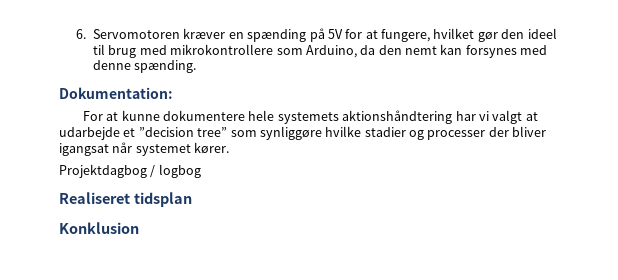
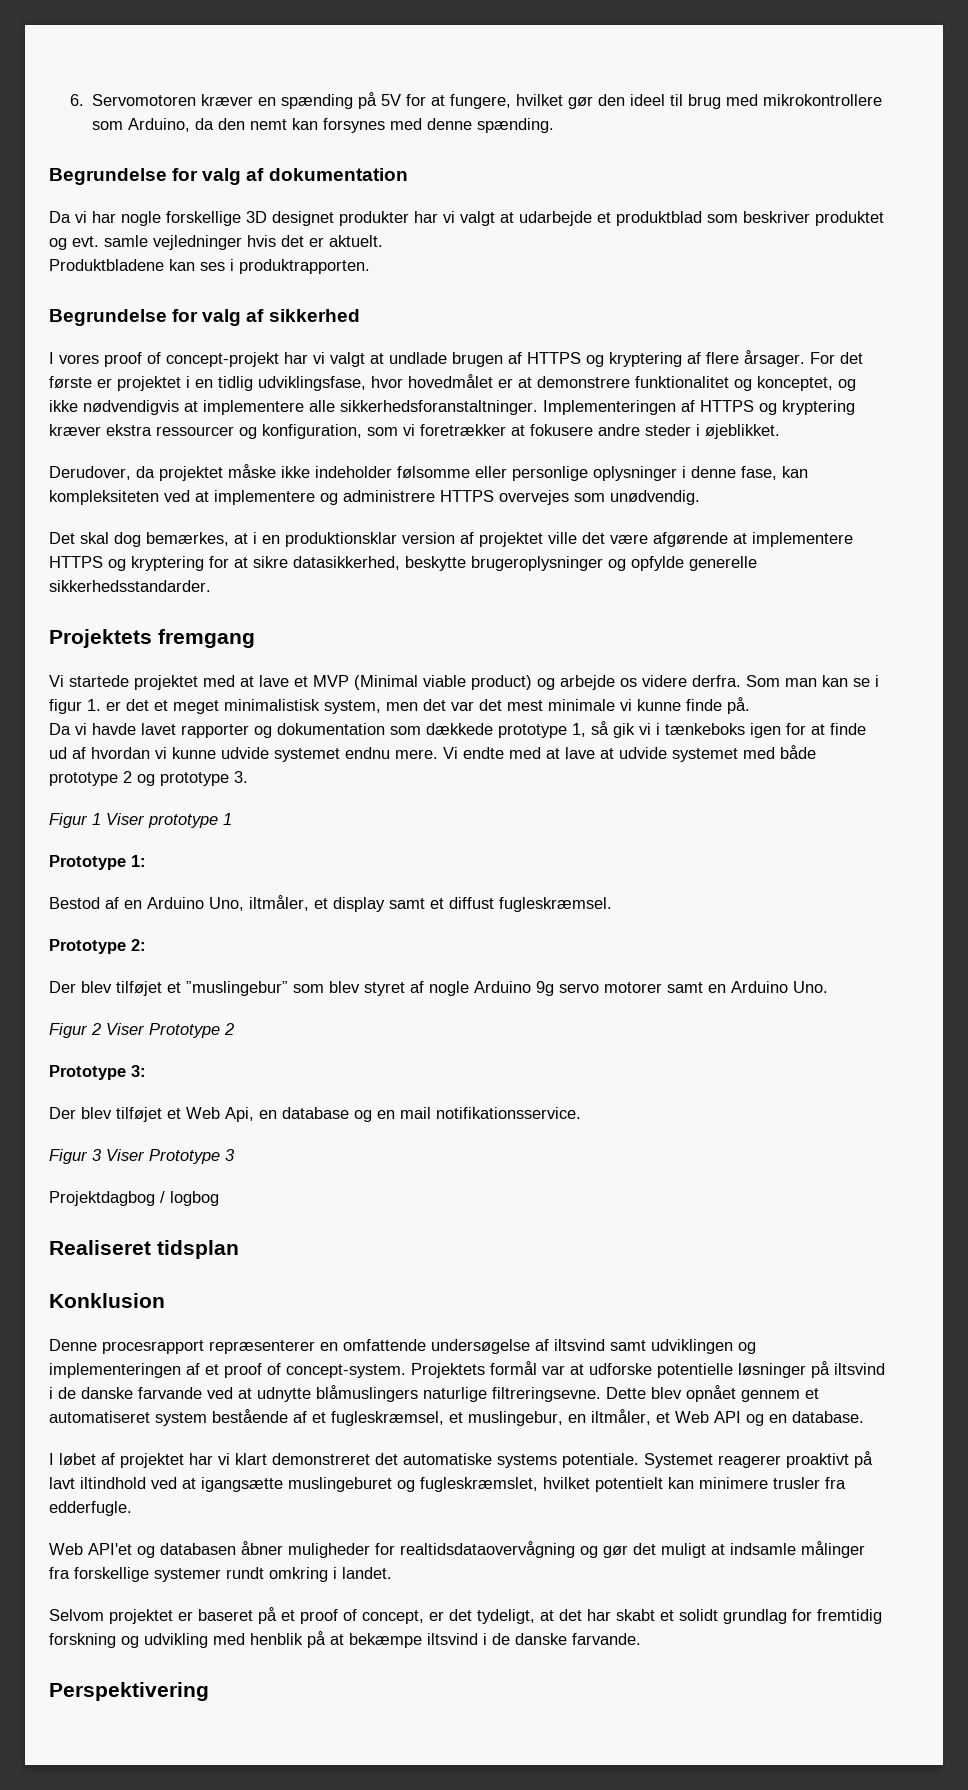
[59,87,173,99] [82,110,453,124] Dokumentation: // For at kunne dokumentere hele systemets aktionshåndtering -> [49,168,408,185] [49,211,409,226] Begrundelse for valg af dokumentation // Da vi har nogle forskellige 3D designet produkter
[138,126,547,140] [59,142,230,156] ”decision tree” som synliggøre hvilke stadier og processer der bliver igangsat når systemet kører. -> [616,211,884,226] [49,235,383,250] [49,259,370,274] [49,309,360,326] [49,350,863,367] [49,374,856,391] [49,400,855,415] [49,424,780,439] [49,464,808,481] [49,490,700,505] [49,532,853,547] [49,556,757,571] [49,580,211,592] [49,629,255,648] [49,675,879,690] [49,697,750,714] [49,721,866,738] [49,745,816,762] [49,771,248,786] [49,813,232,828] [49,855,146,870] [49,895,612,912] [49,939,146,954] [49,981,828,996] [49,1023,234,1038] [49,1065,146,1080] [49,1107,581,1122] [49,1149,235,1164] produktblad som beskriver produktet og evt. samle vejledninger hvis det er aktuelt. // Produktbladene kan ses i produktrapporten. // Begrundelse for valg af sikkerhed // I vores proof of concept-projekt har vi valgt at undlade brugen af HTTPS og kryptering af flere årsager. For det første er projektet i en tidlig udviklingsfase, hvor hovedmålet er at demonstrere funktionalitet og konceptet, og ikke nødvendigvis at implementere alle sikkerhedsforanstaltninger. Implementeringen af HTTPS og kryptering kræver ekstra ressourcer og konfiguration, som vi foretrækker at fokusere andre steder i øjeblikket. // Derudover, da projektet måske ikke indeholder følsomme eller personlige oplysninger i denne fase, kan kompleksiteten ved at implementere og administrere HTTPS overvejes som unødvendig. // Det skal dog bemærkes, at i en produktionsklar version af projektet ville det være afgørende at implementere HTTPS og kryptering for at sikre datasikkerhed, beskytte brugeroplysninger og opfylde generelle sikkerhedsstandarder. // Projektets fremgang // Vi startede projektet med at lave et MVP (Minimal viable product) og arbejde os videre derfra. Som man kan se i figur 1. er det et meget minimalistisk system, men det var det mest minimale vi kunne finde på. // Da vi havde lavet rapporter og dokumentation som dækkede prototype 1, så gik vi i tænkeboks igen for at finde ud af hvordan vi kunne udvide systemet endnu mere. Vi endte med at lave at udvide systemet med både prototype 2 og prototype 3. // Figur 1 Viser prototype 1 // Prototype 1: // Bestod af en Arduino Uno, iltmåler, et display samt et diffust fugleskræmsel. // Prototype 2: // Der blev tilføjet et ”muslingebur” som blev styret af nogle Arduino 9g servo motorer samt en Arduino Uno. // Figur 2 Viser Prototype 2 // Prototype 3: // Der blev tilføjet et Web Api, en database og en mail notifikationsservice. // Figur 3 Viser Prototype 3
(139, 228) none -> [49,1339,756,1354] [49,1361,885,1378] [49,1385,819,1402] [49,1409,864,1426] [49,1451,873,1468] [49,1477,846,1492] [49,1501,132,1516] [49,1541,865,1558] [49,1567,392,1582] [49,1607,882,1624] [49,1631,641,1648] [49,1682,209,1701] // Denne procesrapport repræsenterer en omfattende undersøgelse af iltsvind samt udviklingen og implementeringen af et proof of concept-system. Projektets formål var at udforske potentielle løsninger på iltsvind i de danske farvande ved at udnytte blåmuslingers naturlige filtreringsevne. Dette blev opnået gennem et automatiseret system bestående af et fugleskræmsel, et muslingebur, en iltmåler, et Web API og en database. // I løbet af projektet har vi klart demonstreret det automatiske systems potentiale. Systemet reagerer proaktivt på lavt iltindhold ved at igangsætte muslingeburet og fugleskræmslet, hvilket potentielt kan minimere trusler fra edderfugle. // Web API'et og databasen åbner muligheder for realtidsdataovervågning og gør det muligt at indsamle målinger fra forskellige systemer rundt omkring i landet. // Selvom projektet er baseret på et proof of concept, er det tydeligt, at det har skabt et solidt grundlag for fremtidig forskning og udvikling med henblik på at bekæmpe iltsvind i de danske farvande. // Perspektivering

